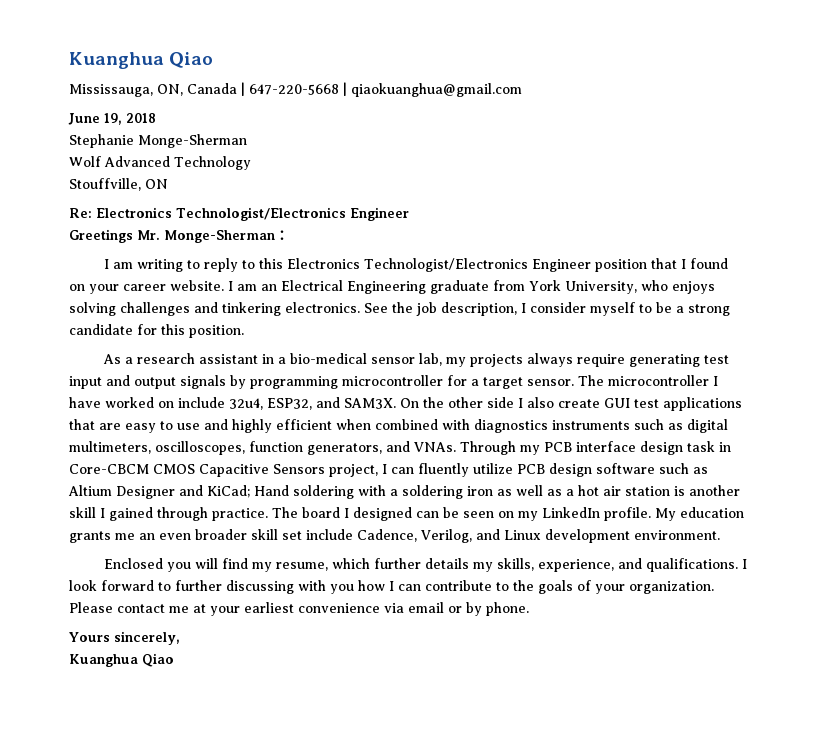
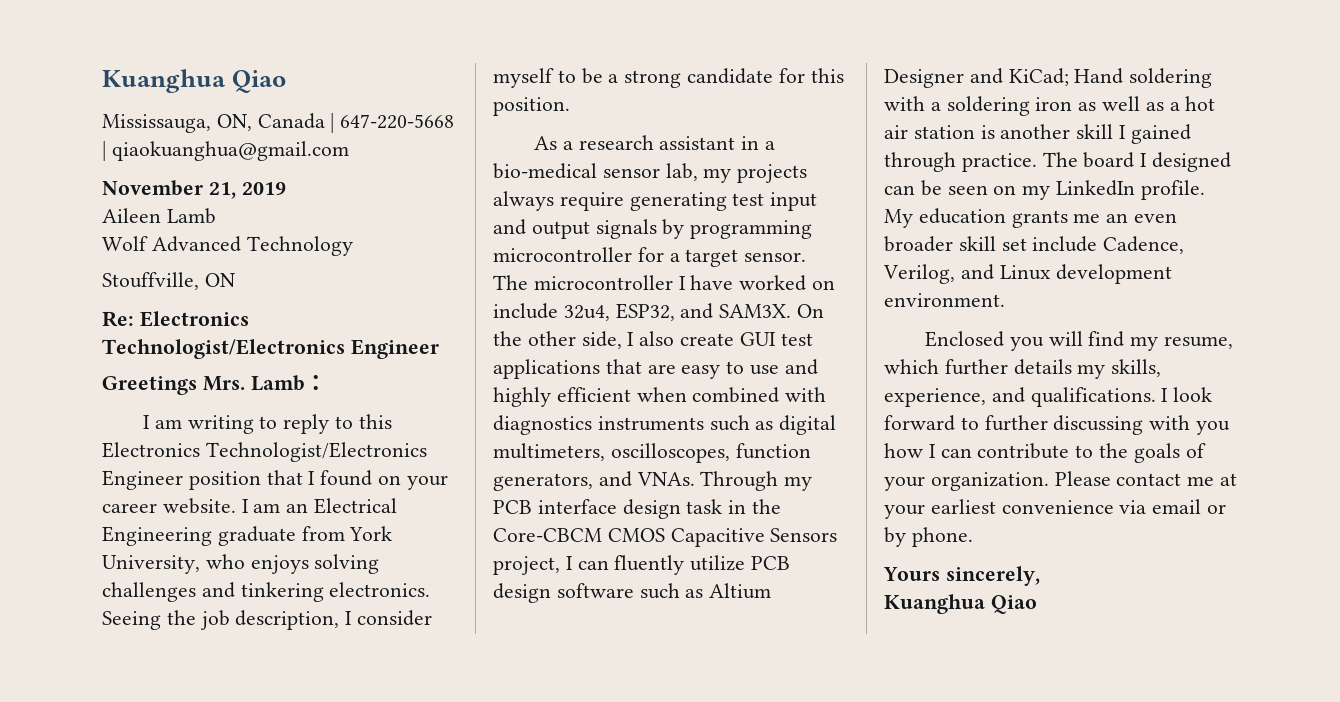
[68,113,156,125] [69,134,247,148] June 19, 2018 // Stephanie Monge-Sherman -> [102,180,286,199] [102,208,216,224] November 21, 2019 // Aileen Lamb
[137,230,275,243] Mr. Monge-Sherman -> [202,375,305,391] Mrs. Lamb
[364,303,388,313] See -> [102,611,161,630] Seeing
[487,397,514,408] side -> [581,331,622,349] side,
(731, 447) none -> [752,499,782,514] the

